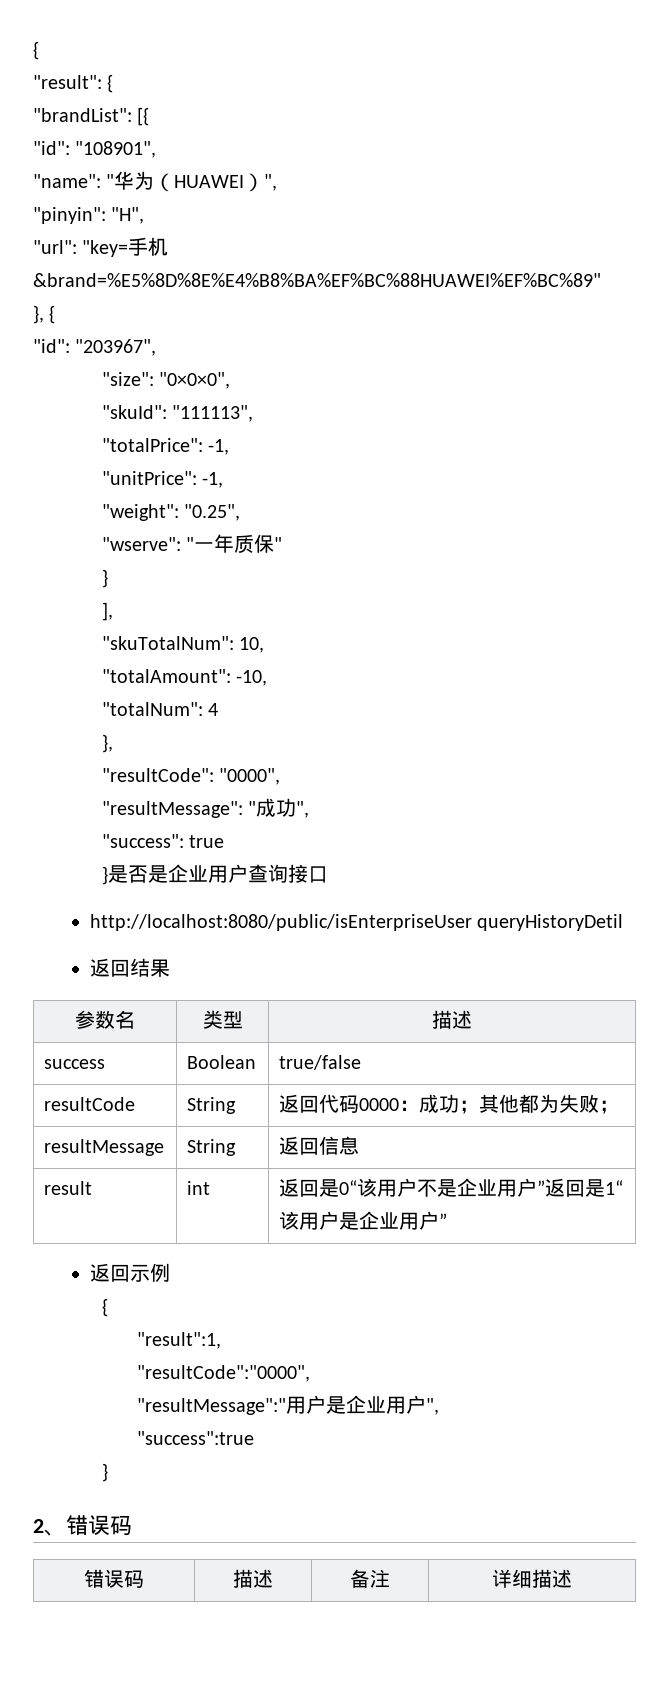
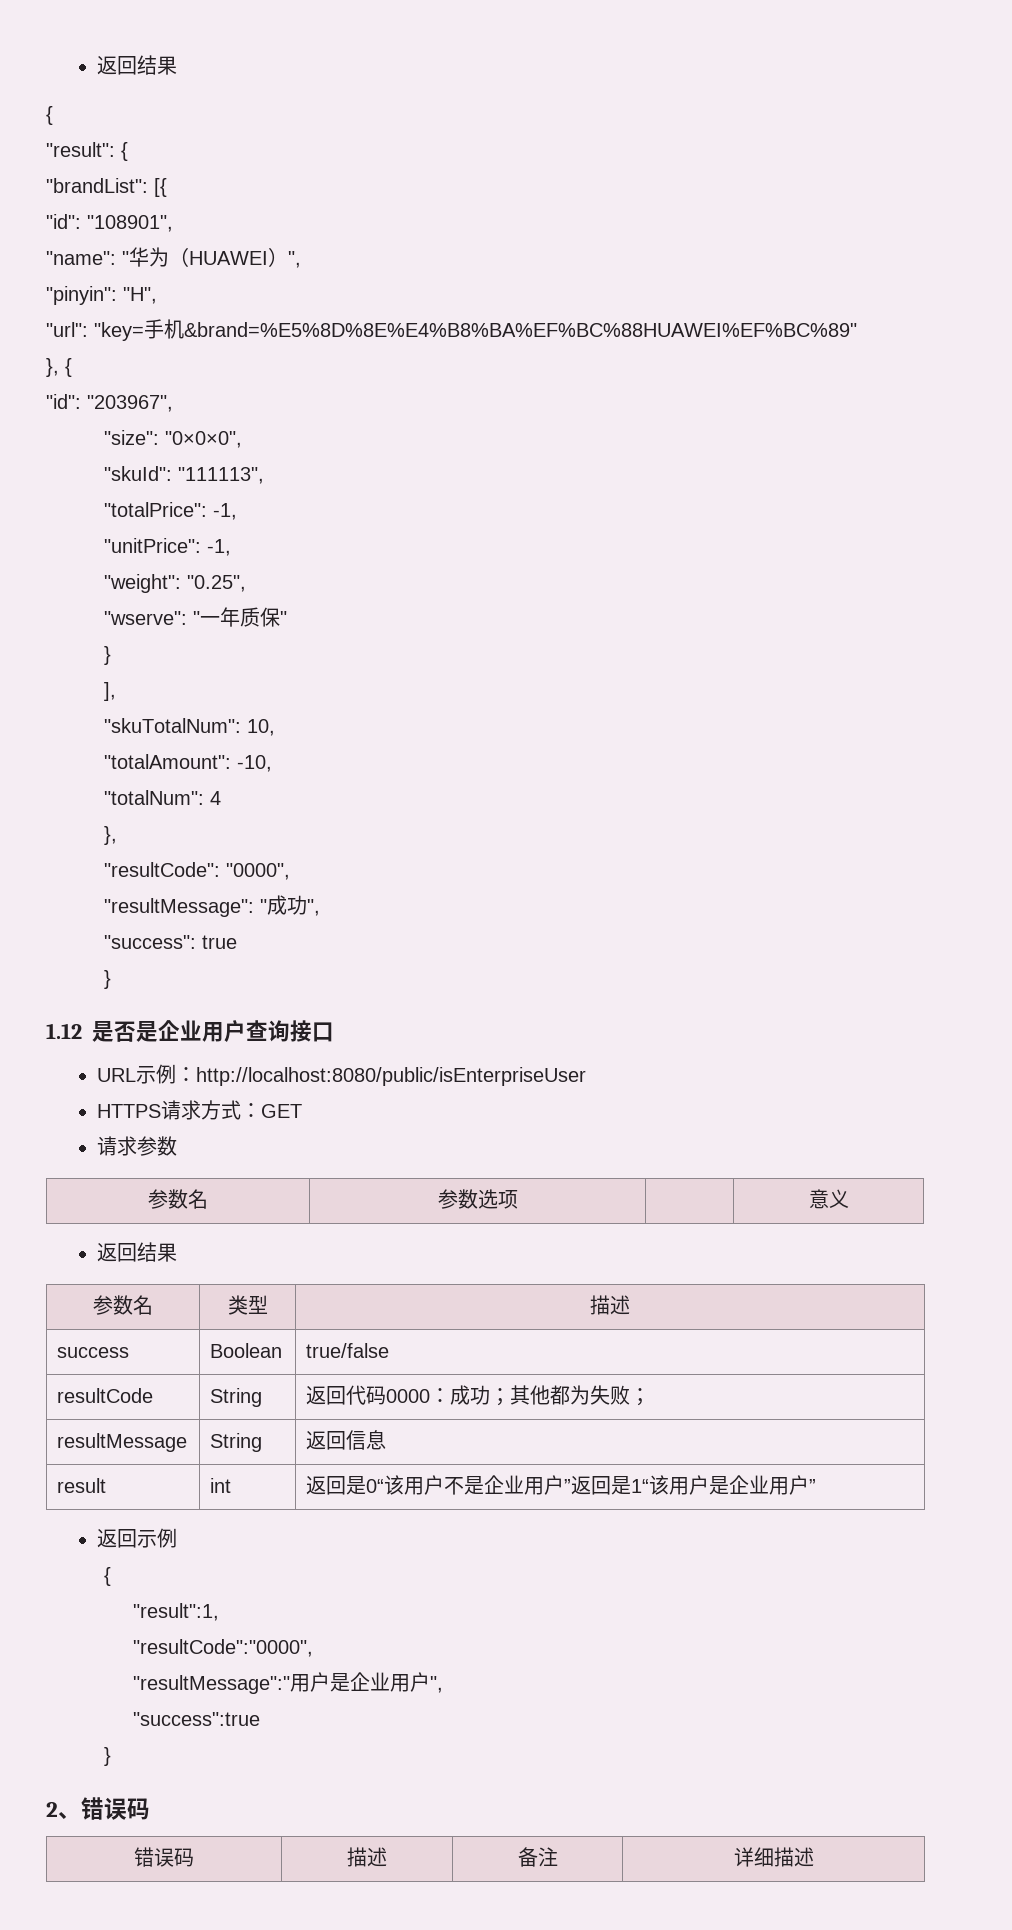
(33, 50) none -> [96,55,177,75] 返回结果 //
(109, 875) none -> [46,1023,82,1039] // 1.12
(329, 874) none -> [96,1064,196,1084] URL示例：
[476,914,623,931] queryHistoryDetil -> [96,1100,302,1120] [96,1136,177,1156] [148,1189,208,1209] [437,1189,518,1209] [808,1189,849,1209] // HTTPS请求方式：GET // 请求参数 // 参数名 | 参数选项 | | 意义

